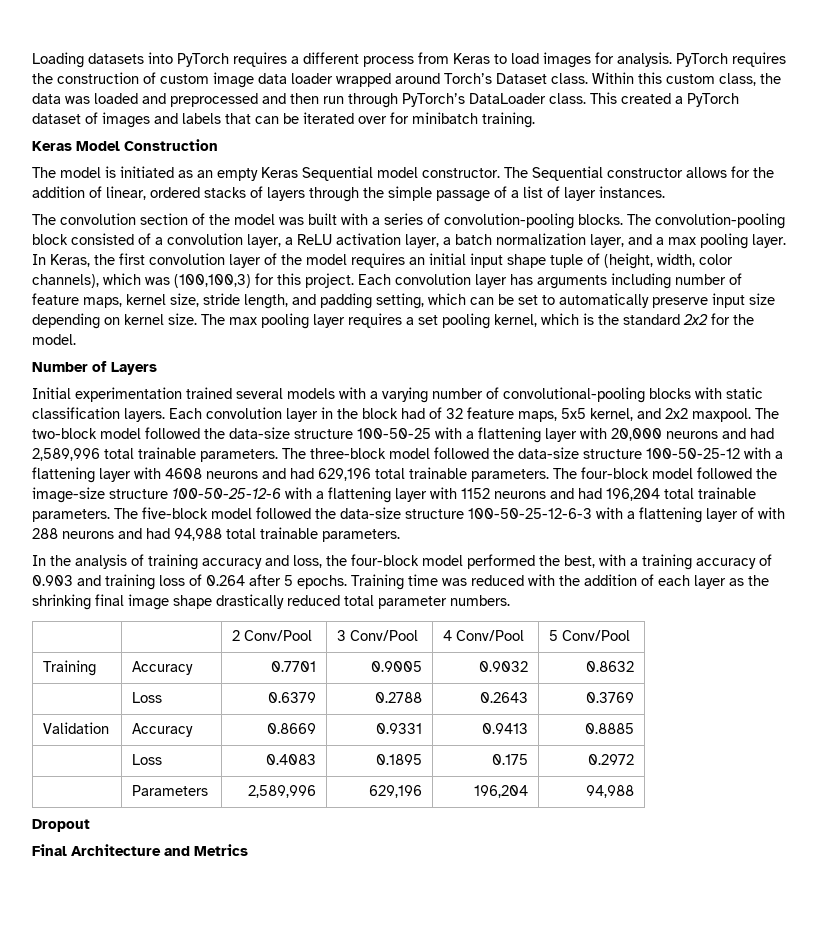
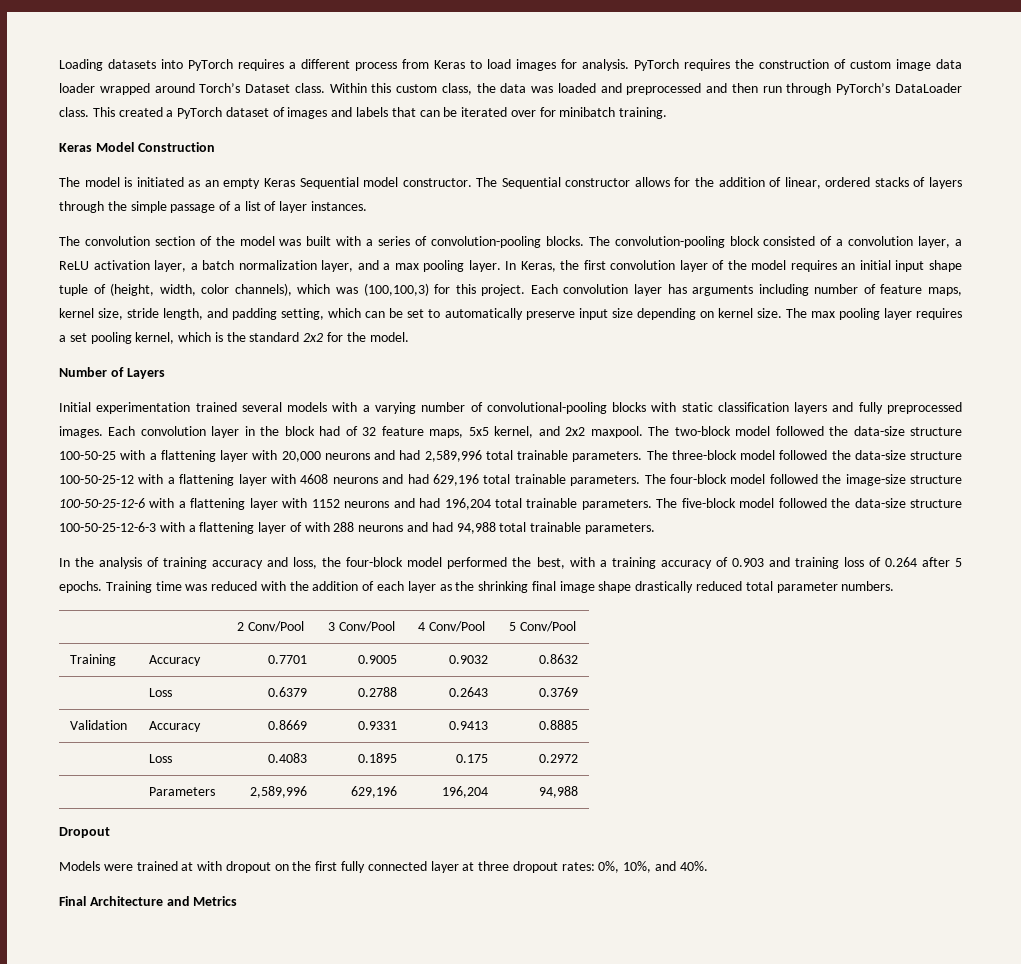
[124,408,165,422] layers. -> [794,402,963,414] [59,426,103,438] layers and fully preprocessed images.
(90, 825) none -> [59,861,708,873] // Models were trained at with dropout on the first fully connected layer at three dropout rates: 0%, 10%, and 40%.

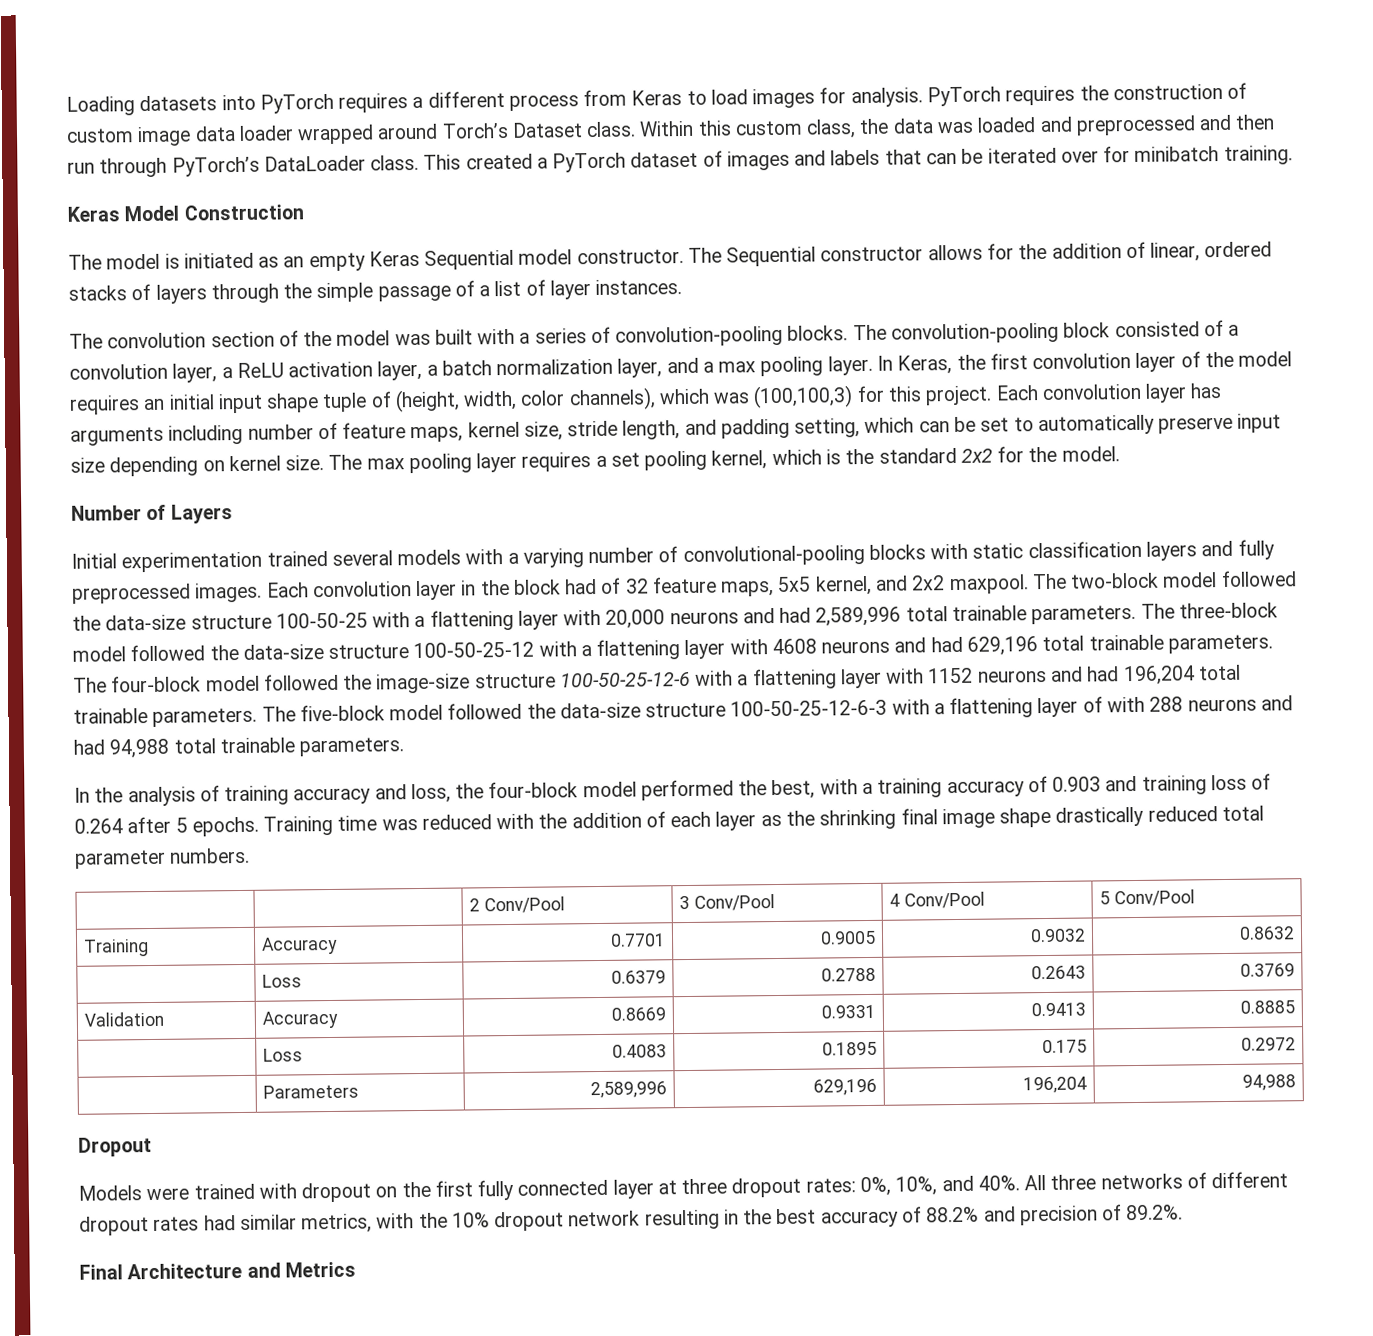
[181,862,194,871] at -> (255, 1191) none
(708, 866) none -> [1024,1171,1289,1191] [79,1204,1184,1236] All three networks of different dropout rates had similar metrics, with the 10% dropout network resulting in the best accuracy of 88.2% and precision of 89.2%.

